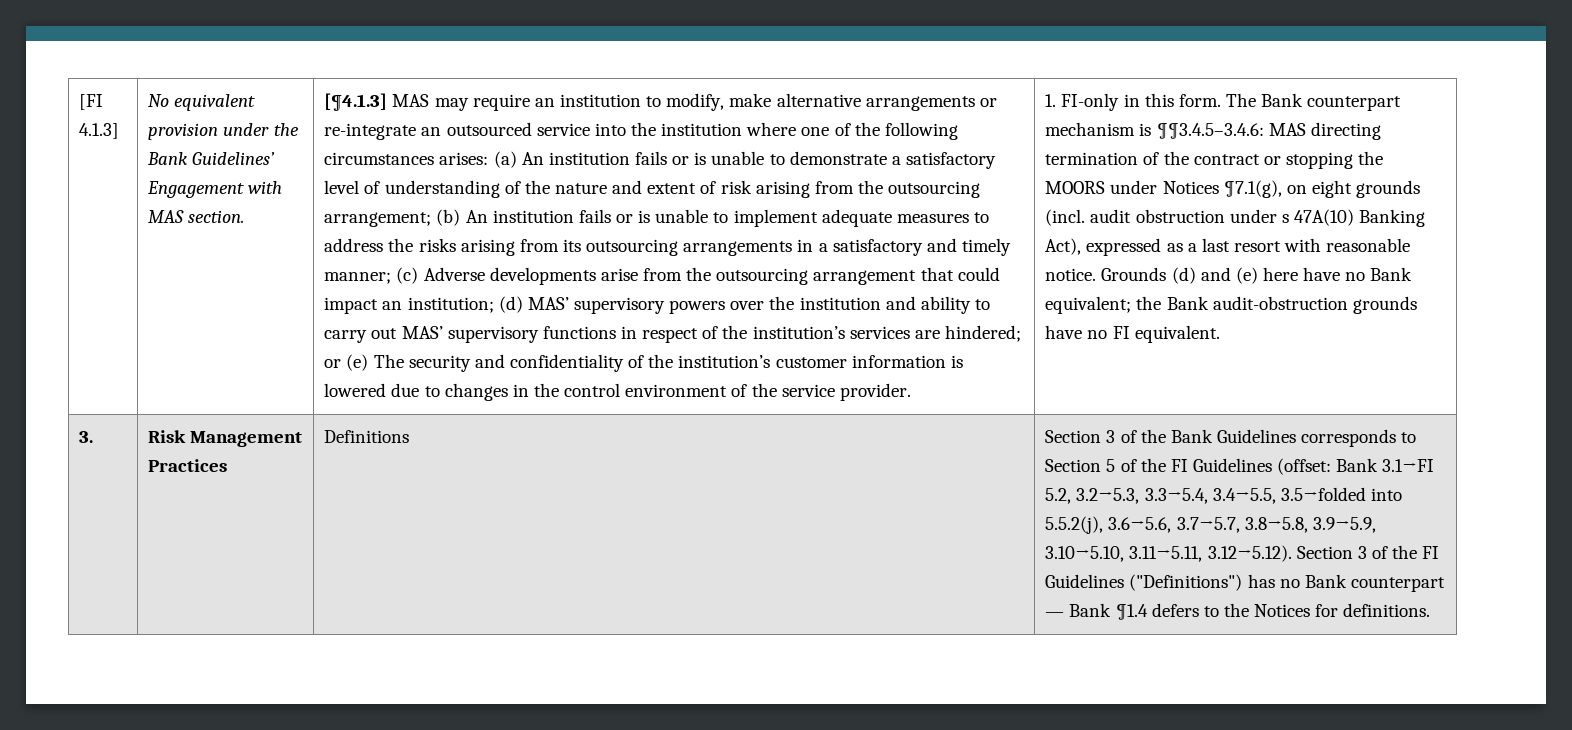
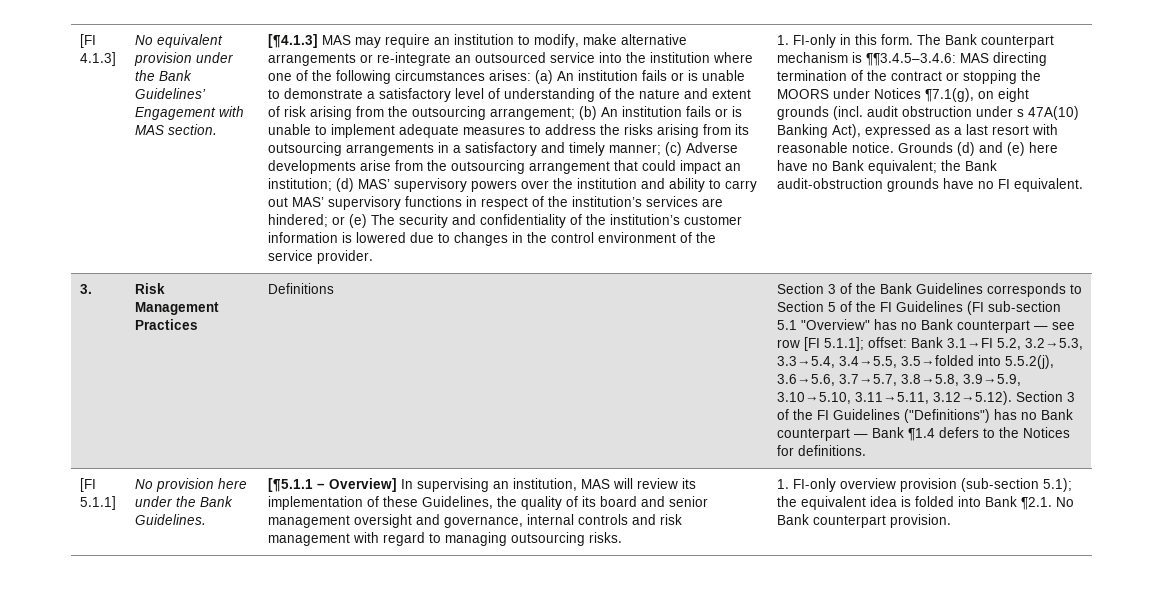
[1277,458,1332,475] (offset: -> [966,301,1061,315] [776,319,1075,333] [776,337,907,351] (FI sub-section 5.1 "Overview" has no Bank counterpart — see row [FI 5.1.1]; offset:
(1431, 610) none -> [79,478,96,492] [79,496,116,510] [134,478,247,492] [134,496,233,507] [134,514,206,525] [267,478,696,492] [267,496,708,510] [267,514,682,528] [267,532,622,546] [776,478,1072,492] [776,496,1074,510] [776,514,951,528] // [FI 5.1.1] | No provision here under the Bank Guidelines. | [¶5.1.1 – Overview] In supervising an institution, MAS will review its implementation of these Guidelines, the quality of its board and senior management oversight and governance, internal controls and risk management with regard to managing outsourcing risks. | 1. FI-only overview provision (sub-section 5.1); the equivalent idea is folded into Bank ¶2.1. No Bank counterpart provision.

